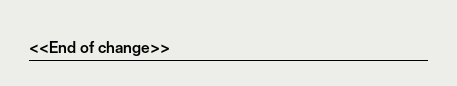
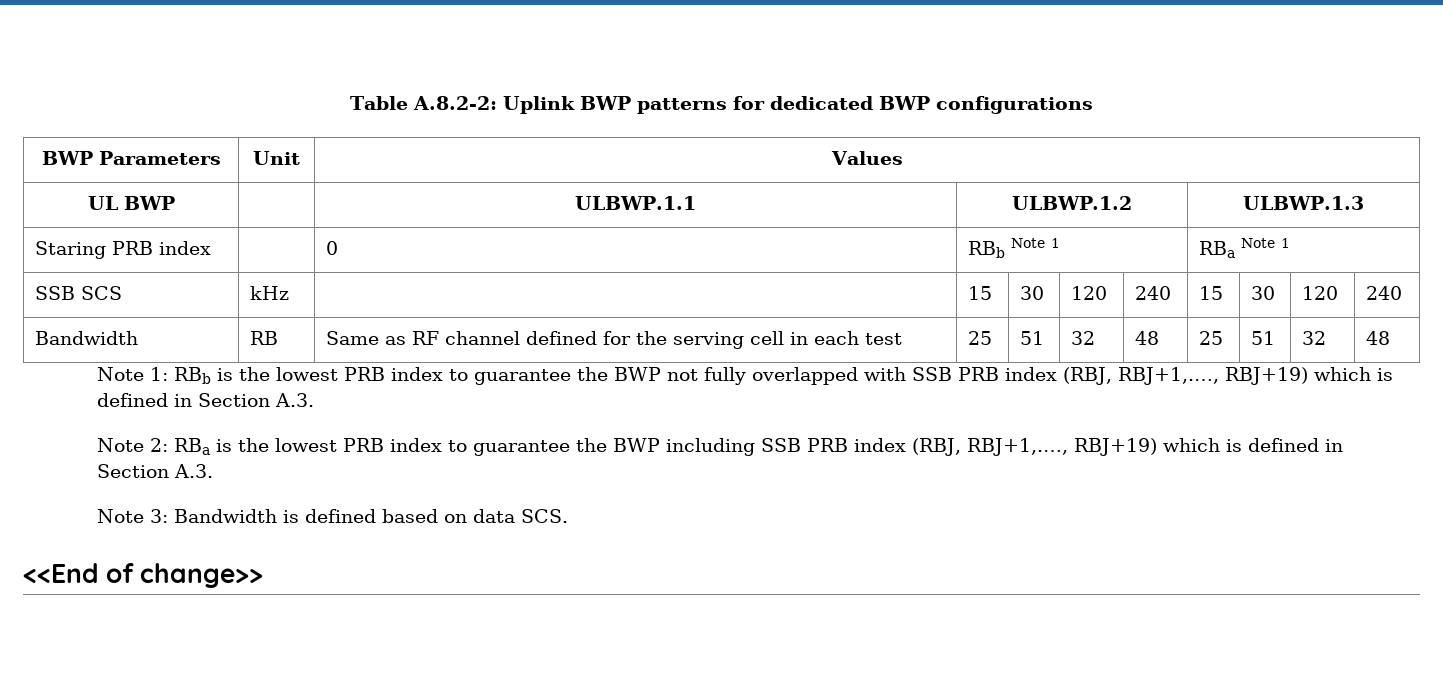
(29, 47) none -> [350,96,1093,114] [41,151,221,165] [253,151,300,165] [830,151,903,165] [87,196,175,210] [575,196,697,210] [1011,196,1133,210] [1243,196,1365,210] [34,241,211,259] [325,241,338,255] [967,238,1060,258] [1198,238,1290,258] [34,286,122,300] [249,286,289,300] [967,286,992,300] [1019,286,1044,300] [1070,286,1107,300] [1134,286,1171,300] [1198,286,1223,300] [1250,286,1275,300] [1301,286,1338,300] [1365,286,1402,300] [34,331,138,345] [249,331,278,345] [325,331,902,349] [967,331,992,345] [1019,331,1044,345] [1070,331,1095,345] [1134,331,1159,345] [1198,331,1223,345] [1250,331,1275,345] [1301,331,1326,345] [1365,331,1390,345] [96,367,1393,385] [96,393,314,407] [96,438,1343,456] [96,464,213,478] [96,509,568,523] Table A.8.2-2: Uplink BWP patterns for dedicated BWP configurations // BWP Parameters | Unit | Values // UL BWP | | ULBWP.1.1 | ULBWP.1.2 | ULBWP.1.3 // Staring PRB index | | 0 | RBb Note 1 | RBa Note 1 // SSB SCS | kHz | | 15 | 30 | 120 | 240 | 15 | 30 | 120 | 240 // Bandwidth | RB | Same as RF channel defined for the serving cell in each test | 25 | 51 | 32 | 48 | 25 | 51 | 32 | 48 // Note 1: RBb is the lowest PRB index to guarantee the BWP not fully overlapped with SSB PRB index (RBJ, RBJ+1,.…, RBJ+19) which is defined in Section A.3. // Note 2: RBa is the lowest PRB index to guarantee the BWP including SSB PRB index (RBJ, RBJ+1,.…, RBJ+19) which is defined in Section A.3. // Note 3: Bandwidth is defined based on data SCS. //

